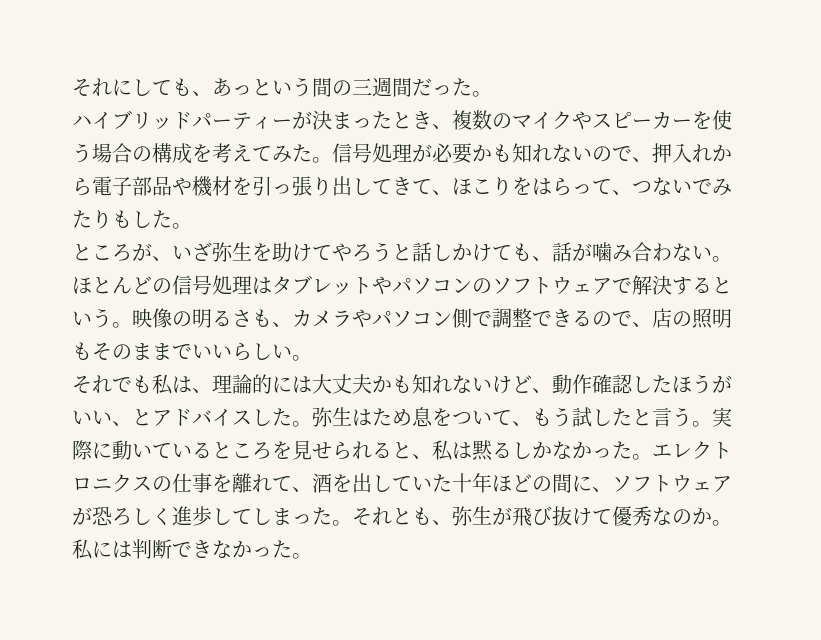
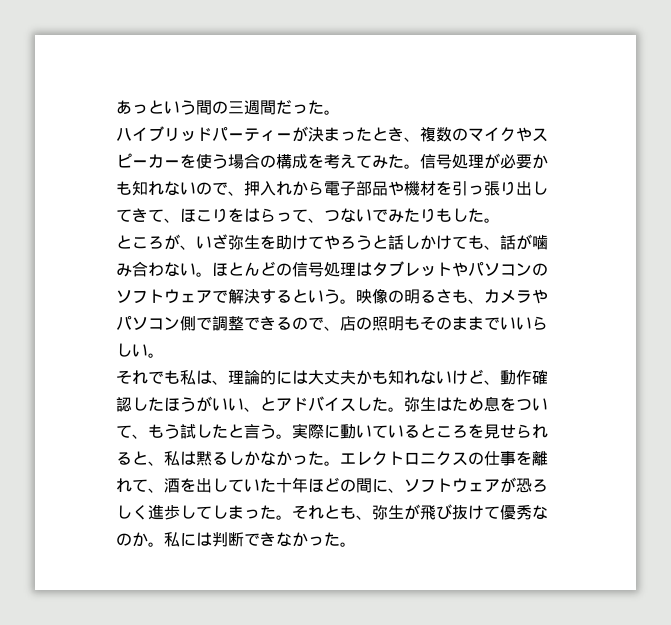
[72,78,212,97] それにしても、 -> (116, 107) none

